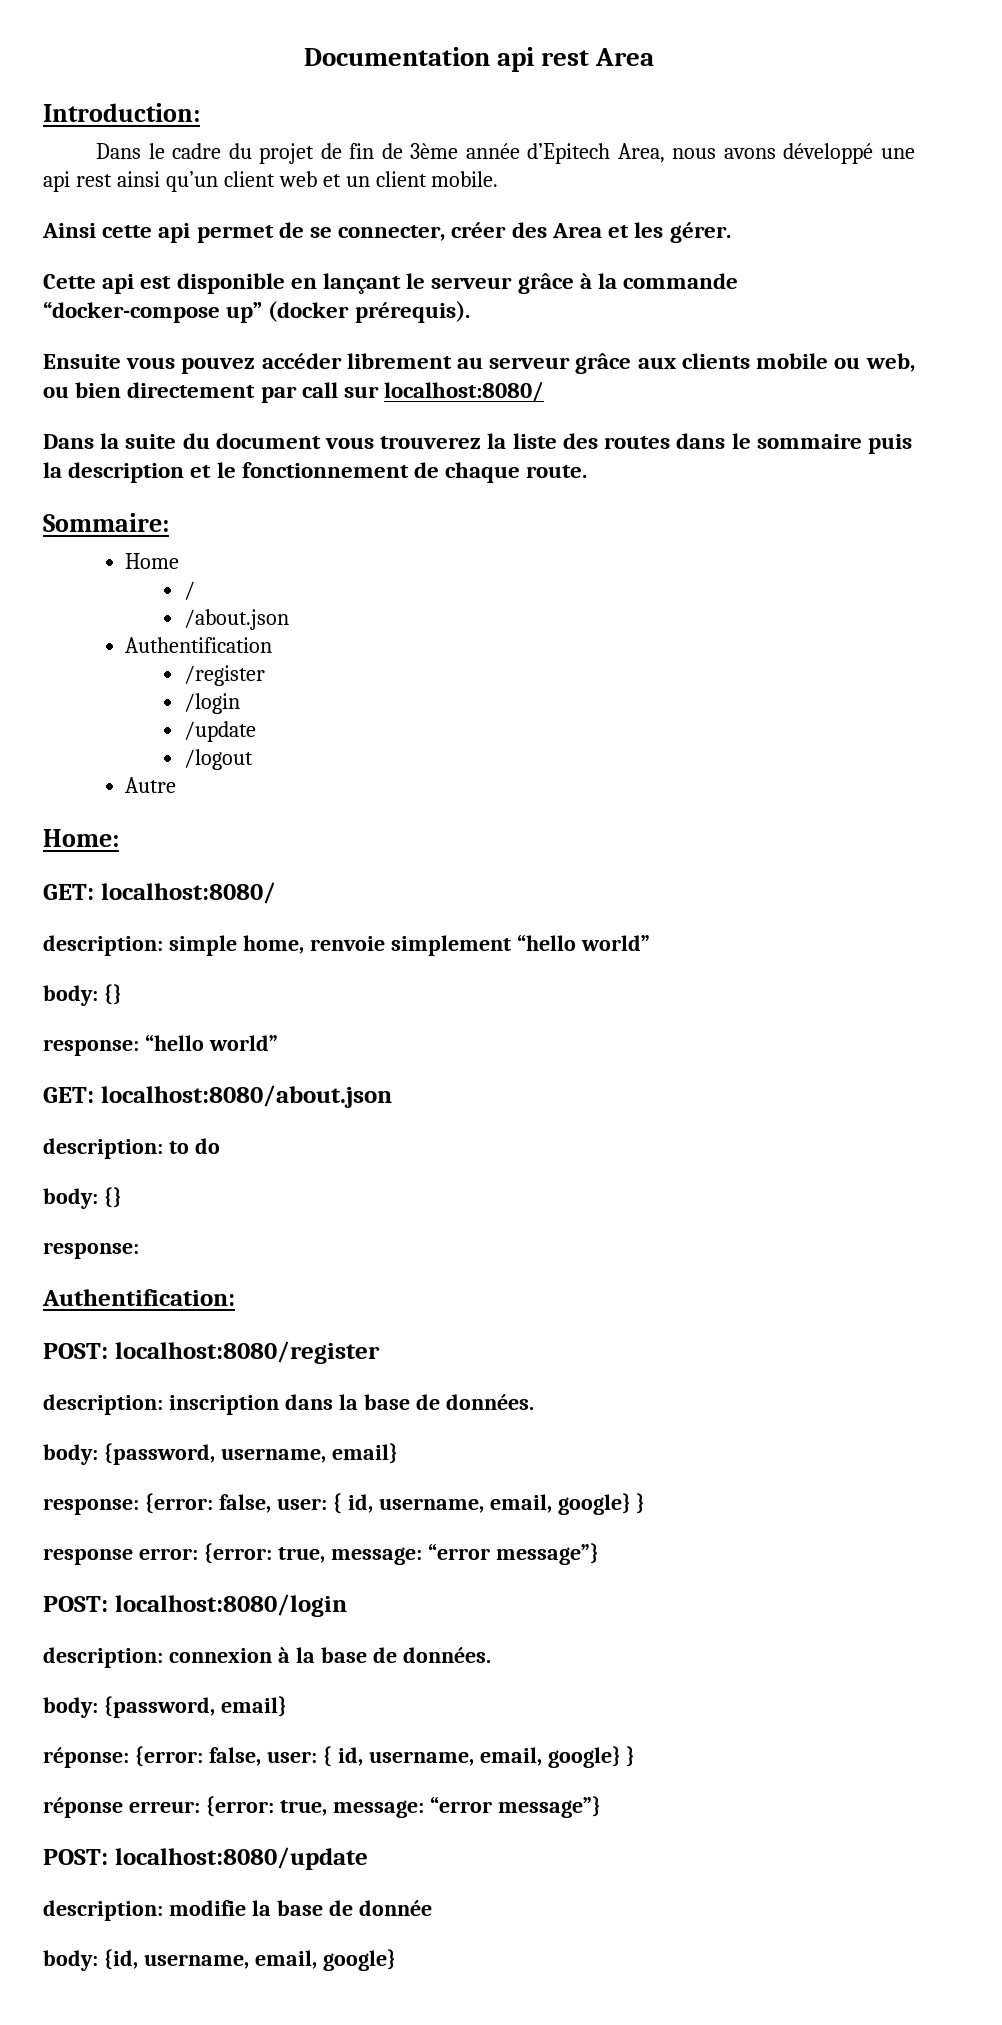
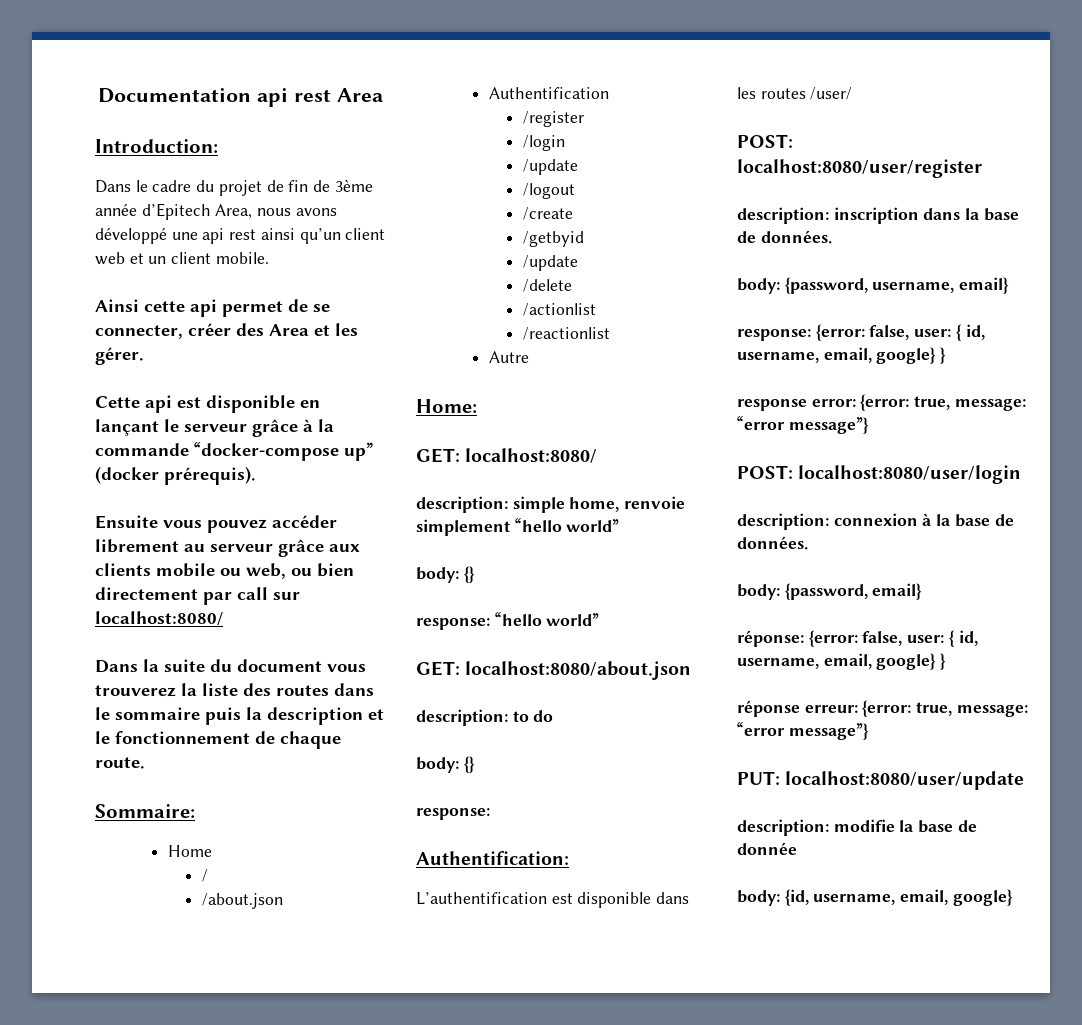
(253, 759) none -> [522,207,573,220] [522,231,584,247] [522,255,578,271] [522,279,572,292] [522,303,596,316] [522,327,610,340] // /create // /getbyid // /update // /delete // /actionlist // /reactionlist
[43,1341,380,1364] // POST: localhost:8080/register -> [416,892,690,908] [737,87,853,100] [737,134,793,148] [737,159,982,178] // L’authentification est disponible dans les routes /user/ // POST: localhost:8080/user/register
[114,1594,347,1617] localhost:8080/login -> [798,465,1022,484] localhost:8080/user/login
[43,1847,368,1870] POST: localhost:8080/update -> [737,771,1025,790] PUT: localhost:8080/user/update

